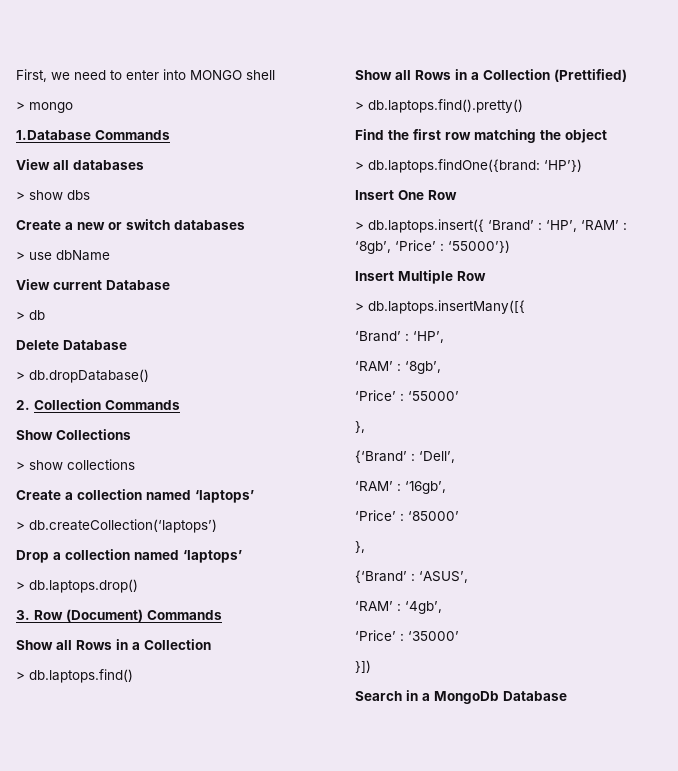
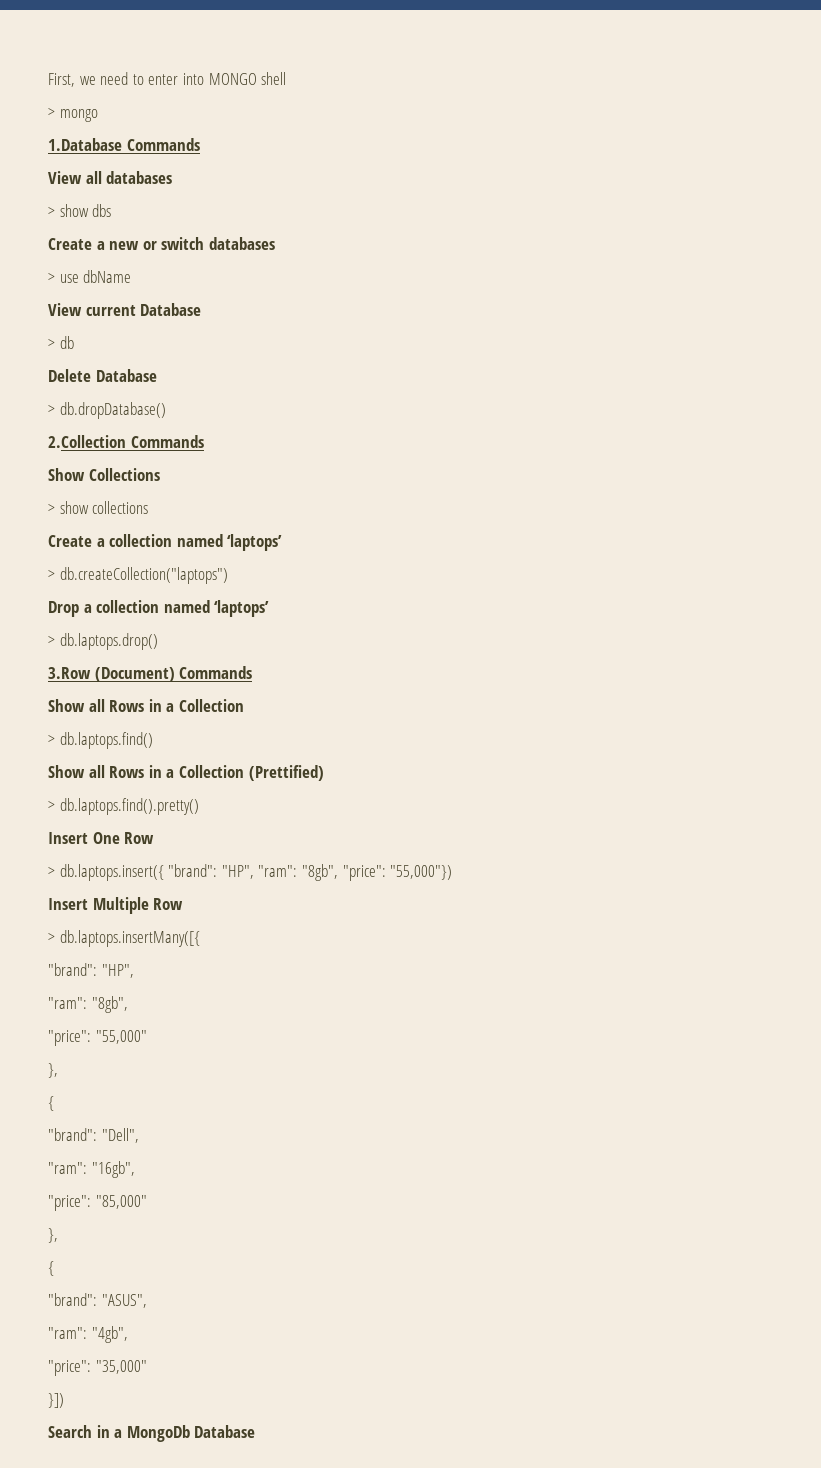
[16,399,101,410] 2. Collection -> [48,435,126,448] 2.Collection
[29,519,217,533] db.createCollection(‘laptops’) -> [59,567,228,584] db.createCollection("laptops")
[16,610,63,620] 3. Row -> [48,667,91,679] 3.Row
[355,129,607,143] [355,159,582,173] // Find the first row matching the object // > db.laptops.findOne({brand: ‘HP’}) -> (199, 806) none
[488,220,627,232] [355,240,510,254] ‘Brand’ : ‘HP’, ‘RAM’ : ‘8gb’, ‘Price’ : ‘55000’}) -> [168,864,453,881] "brand": "HP", "ram": "8gb", "price": "55,000"})
[355,331,444,343] [355,361,441,374] [355,390,459,401] [355,421,365,433] [355,450,455,463] [355,481,446,494] [355,510,459,521] [355,541,365,553] [355,570,468,583] [355,601,442,614] [355,630,459,641] ‘Brand’ : ‘HP’, // ‘RAM’ : ‘8gb’, // ‘Price’ : ‘55000’ // }, // {‘Brand’ : ‘Dell’, // ‘RAM’ : ‘16gb’, // ‘Price’ : ‘85000’ // }, // {‘Brand’ : ‘ASUS’, // ‘RAM’ : ‘4gb’, // ‘Price’ : ‘35000’ -> [48,963,134,978] [48,996,128,1013] [48,1030,147,1046] [48,1063,58,1078] [48,1096,54,1111] [48,1128,139,1143] [48,1161,135,1178] [48,1195,147,1211] [48,1228,58,1243] [48,1261,54,1276] [48,1293,147,1308] [48,1326,128,1343] [48,1360,147,1376] "brand": "HP", // "ram": "8gb", // "price": "55,000" // }, // { // "brand": "Dell", // "ram": "16gb", // "price": "85,000" // }, // { // "brand": "ASUS", // "ram": "4gb", // "price": "35,000"

